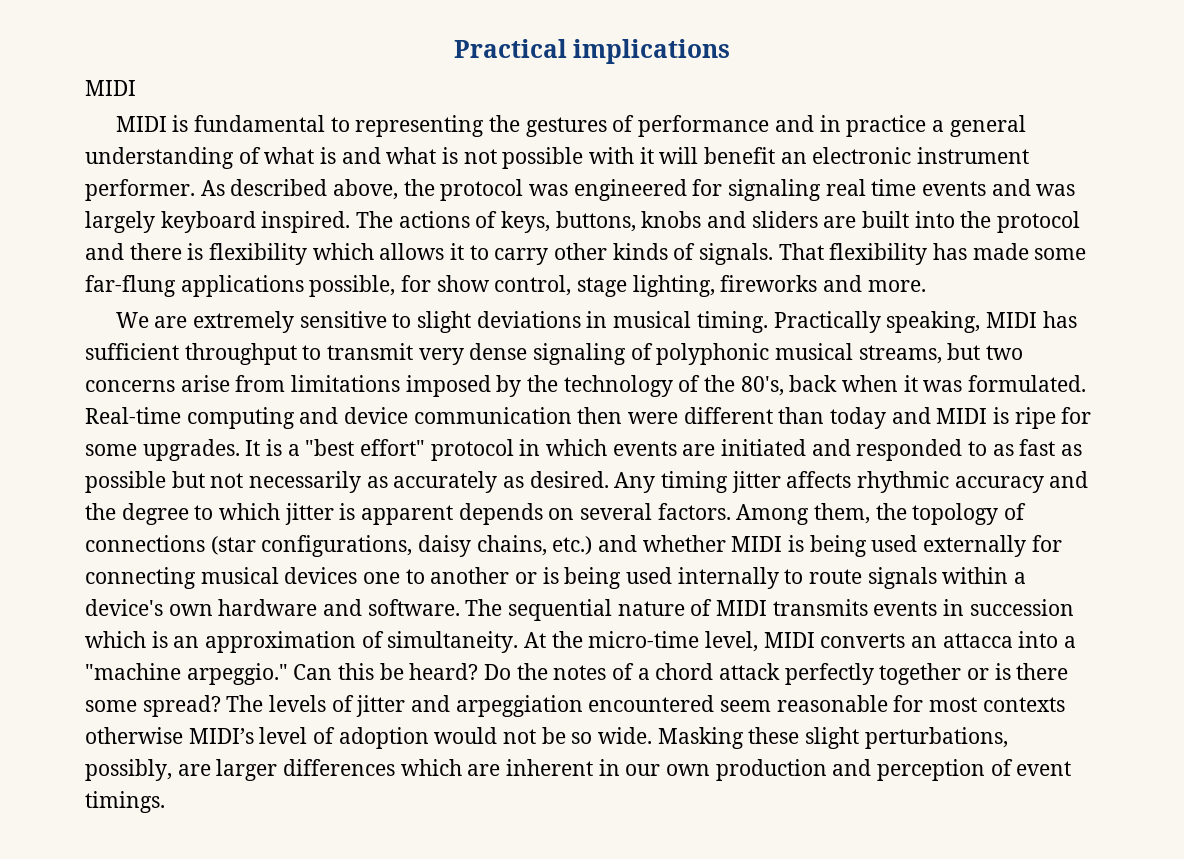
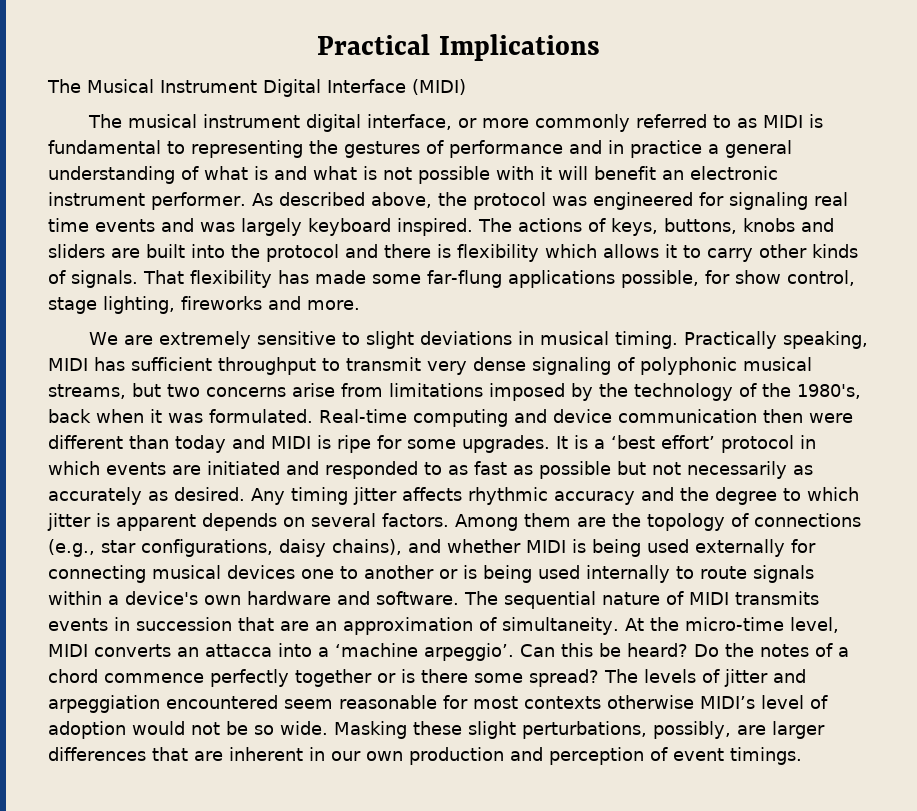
[573,39,731,64] [85,80,136,96] implications // MIDI // -> [438,34,600,61] [47,79,466,97] [88,114,758,132] Implications // The Musical Instrument Digital Interface (MIDI) // The musical instrument digital interface, or more commonly referred to as
[740,376,784,396] 80's, -> [797,384,861,399] 1980's,
[305,439,426,456] "best effort" -> [611,435,715,449] ‘best effort’
[814,503,871,524] them, -> [524,513,606,527] them are
[210,535,593,557] (star configurations, daisy chains, etc.) -> [48,539,402,557] (e.g., star configurations, daisy chains),
[85,631,168,648] which is -> [238,617,309,631] that are
[85,663,288,685] "machine arpeggio." -> [335,643,514,661] ‘machine arpeggio’.
[719,663,781,680] attack -> [104,673,204,683] commence
[400,759,462,776] which -> [152,747,188,761] that

